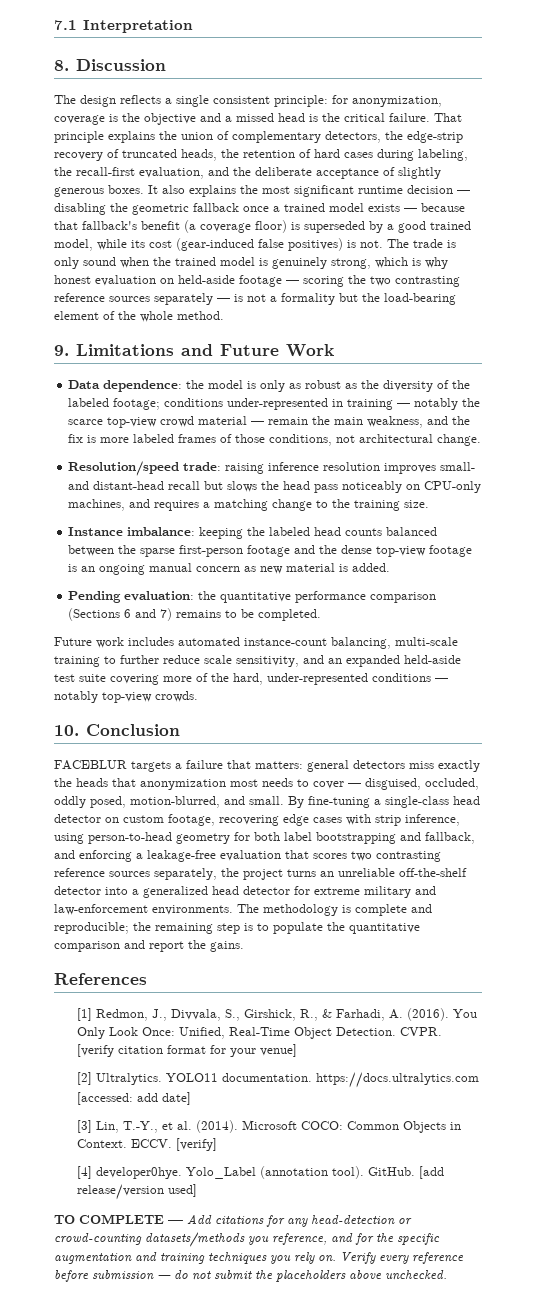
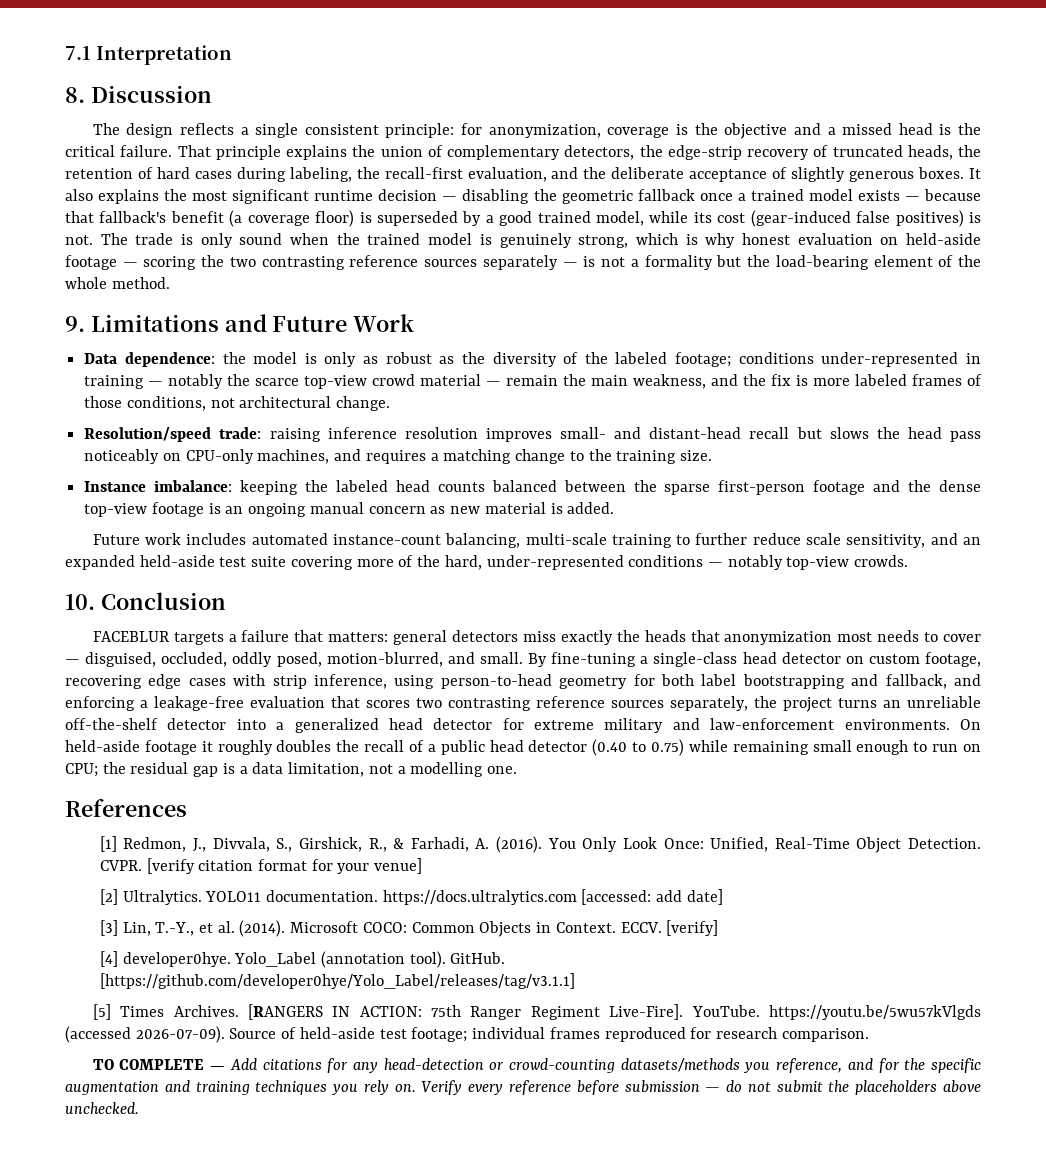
[68,591,437,603] [68,608,322,621] // Pending evaluation: the quantitative performance comparison (Sections 6 and 7) remains to be completed. -> (615, 508) none
[237,904,432,916] [54,922,420,934] [54,940,244,952] The methodology is complete and reproducible; the remaining step is to populate the quantitative comparison and report the gains. -> [960,719,981,730] [65,739,982,756] [65,762,517,777] On held-aside footage it roughly doubles the recall of a public head detector (0.40 to 0.75) while remaining small enough to run on CPU; the residual gap is a data limitation, not a modelling one.
[418,1166,444,1179] [76,1184,197,1200] [add release/version used] -> [99,973,575,989] [92,1004,982,1020] [65,1026,869,1043] [https://github.com/developer0hye/Yolo_Label/releases/tag/v3.1.1] // [5] Times Archives. [RANGERS IN ACTION: 75th Ranger Regiment Live-Fire]. YouTube. https://youtu.be/5wu57kVlgds (accessed 2026-07-09). Source of held-aside test footage; individual frames reproduced for research comparison.

